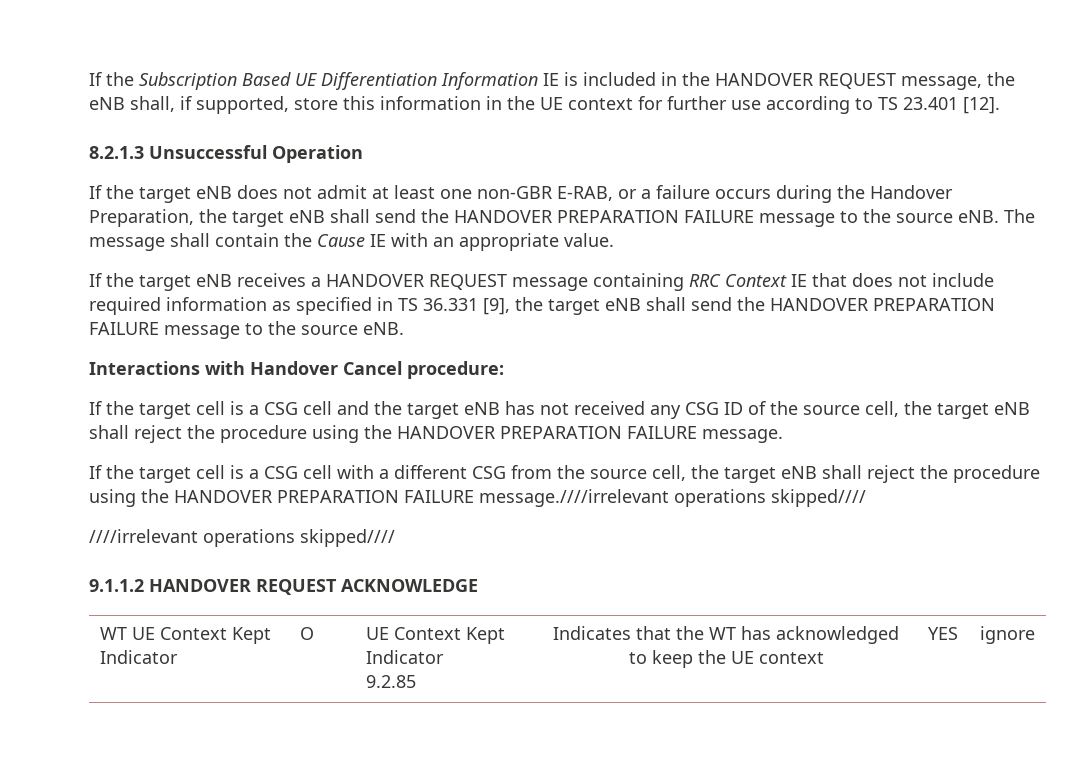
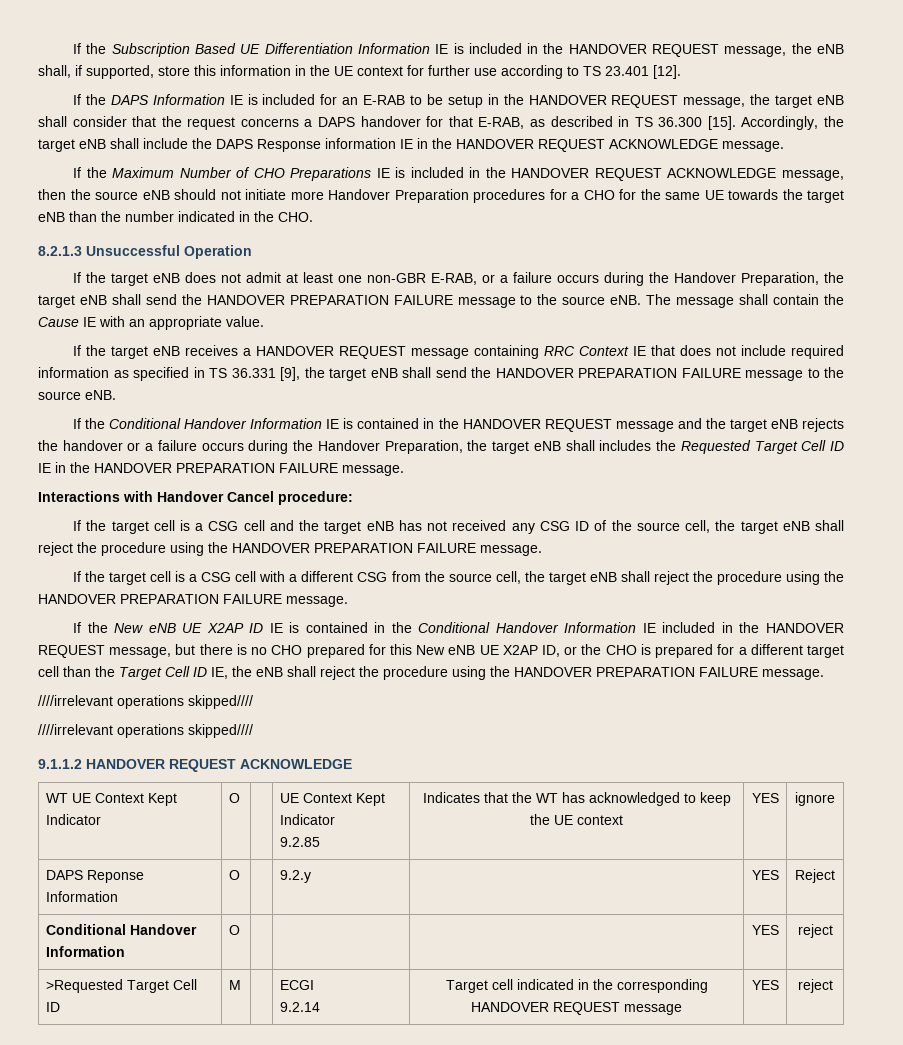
(1000, 105) none -> [73,94,844,108] [38,116,844,130] [38,138,784,152] [73,167,845,181] [38,189,844,203] [38,211,313,222] // If the DAPS Information IE is included for an E-RAB to be setup in the HANDOVER REQUEST message, the target eNB shall consider that the request concerns a DAPS handover for that E-RAB, as described in TS 36.300 [15]. Accordingly, the target eNB shall include the DAPS Response information IE in the HANDOVER REQUEST ACKNOWLEDGE message. // If the Maximum Number of CHO Preparations IE is included in the HANDOVER REQUEST ACKNOWLEDGE message, then the source eNB should not initiate more Handover Preparation procedures for a CHO for the same UE towards the target eNB than the number indicated in the CHO.
(404, 328) none -> [73,418,844,432] [38,440,844,454] [38,462,404,476] // If the Conditional Handover Information IE is contained in the HANDOVER REQUEST message and the target eNB rejects the handover or a failure occurs during the Handover Preparation, the target eNB shall includes the Requested Target Cell ID IE in the HANDOVER PREPARATION FAILURE message.
[479,489,669,507] message.////irrelevant -> [286,596,348,607] [73,622,844,633] [38,644,845,658] [38,666,824,680] [38,695,113,706] message. // If the New eNB UE X2AP ID IE is contained in the Conditional Handover Information IE included in the HANDOVER REQUEST message, but there is no CHO prepared for this New eNB UE X2AP ID, or the CHO is prepared for a different target cell than the Target Cell ID IE, the eNB shall reject the procedure using the HANDOVER PREPARATION FAILURE message. // ////irrelevant
(1035, 635) none -> [45,870,144,883] [45,891,118,902] [228,870,240,880] [279,870,311,883] [751,870,779,880] [795,869,835,883] [45,924,197,935] [45,946,125,957] [228,925,240,935] [751,925,779,935] [797,924,833,938] [45,979,197,993] [45,1002,60,1012] [228,980,241,990] [279,980,314,990] [279,1002,320,1012] [445,979,708,993] [471,1002,682,1015] [751,980,779,990] [797,979,833,993] // DAPS Reponse Information | O | | 9.2.y | | YES | Reject // Conditional Handover Information | O | | | | YES | reject // >Requested Target Cell ID | M | | ECGI // 9.2.14 | Target cell indicated in the corresponding HANDOVER REQUEST message | YES | reject

